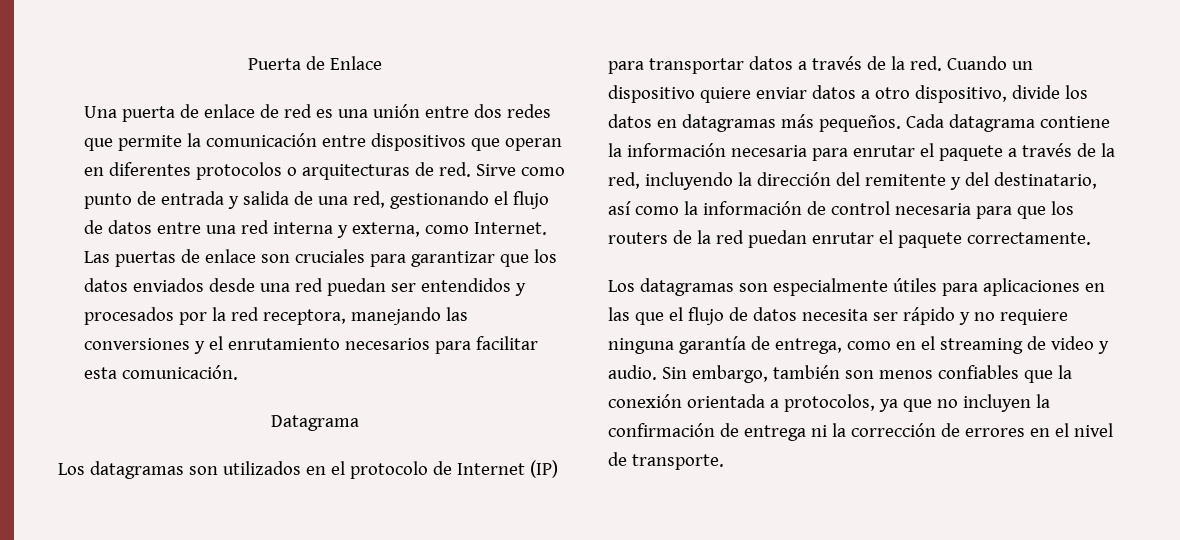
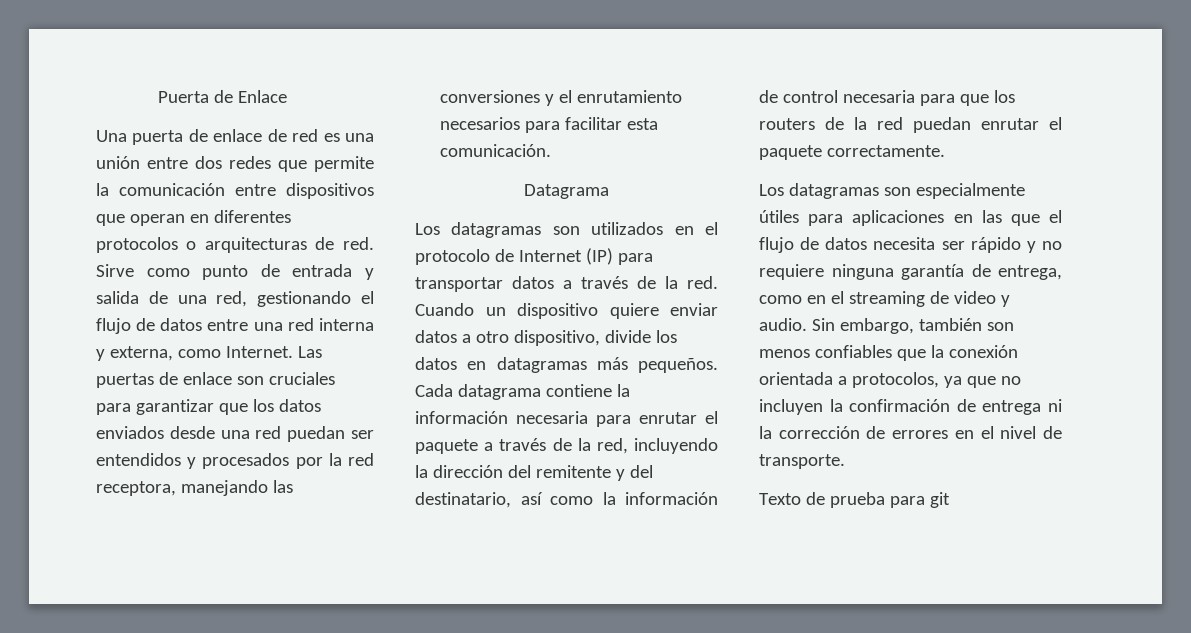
(724, 462) none -> [759,492,950,508] // Texto de prueba para git

